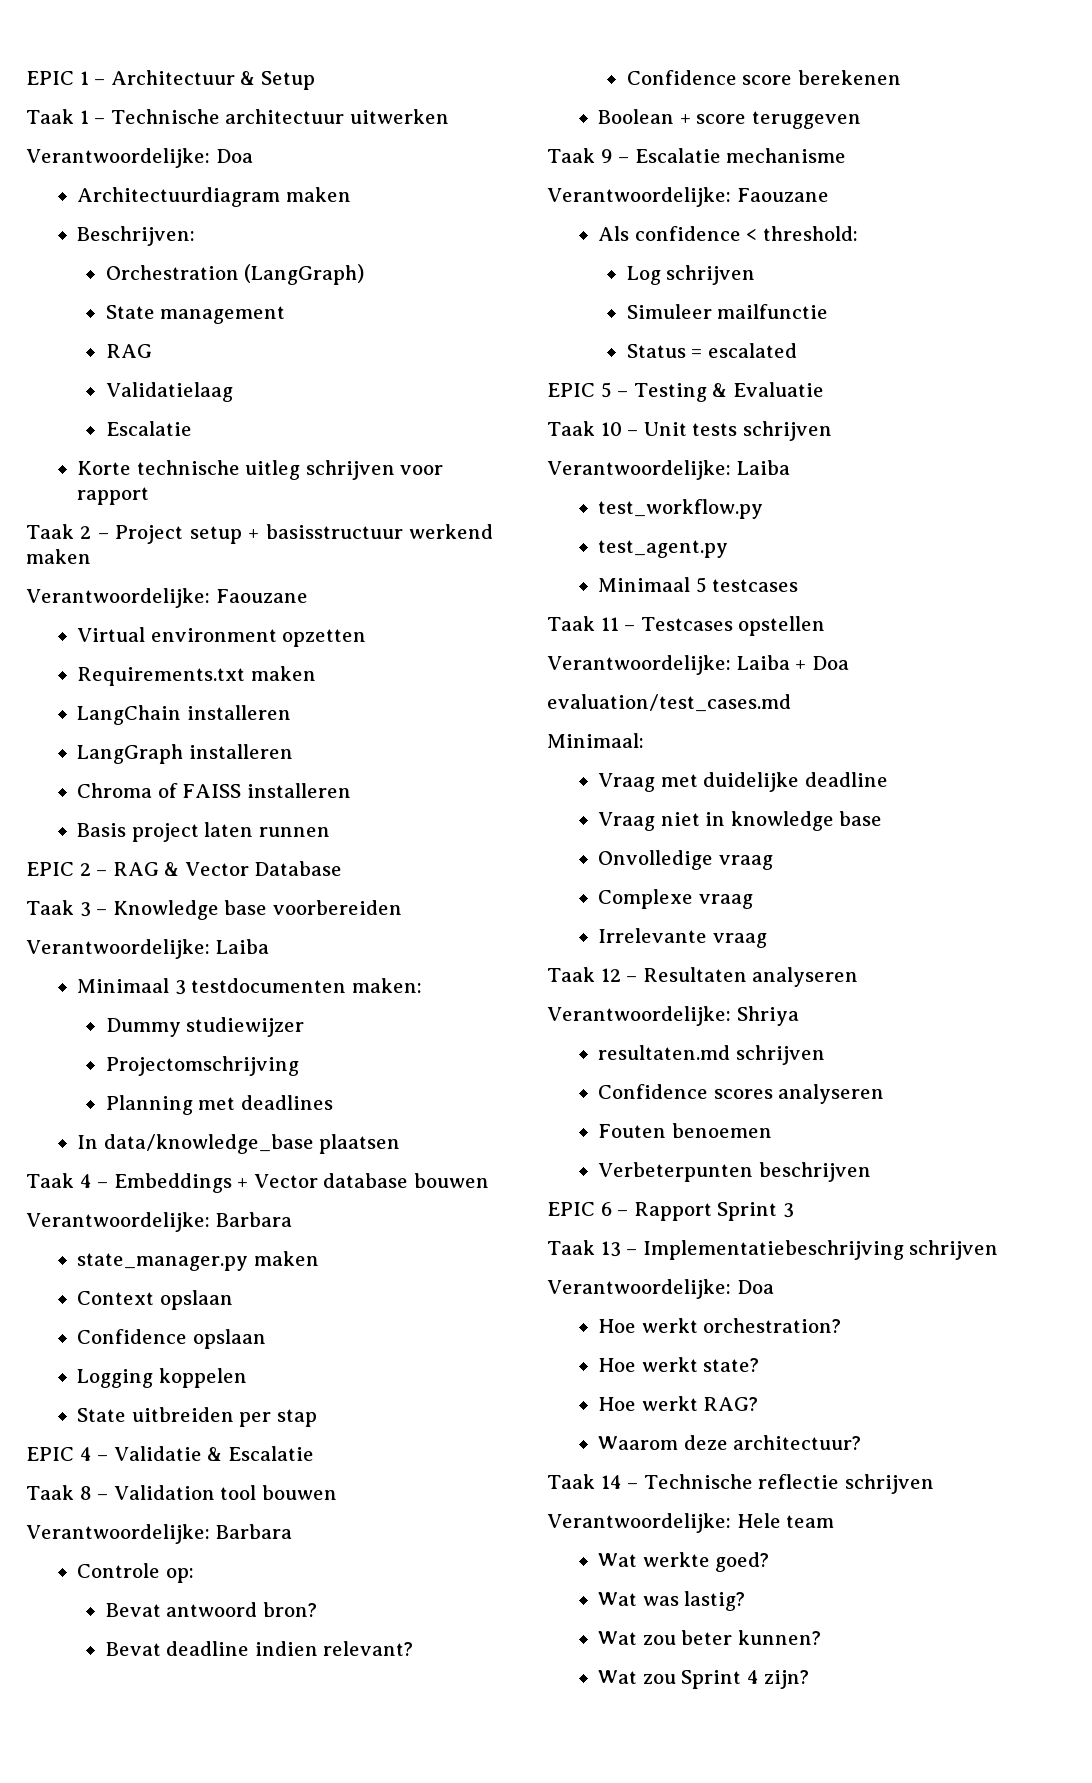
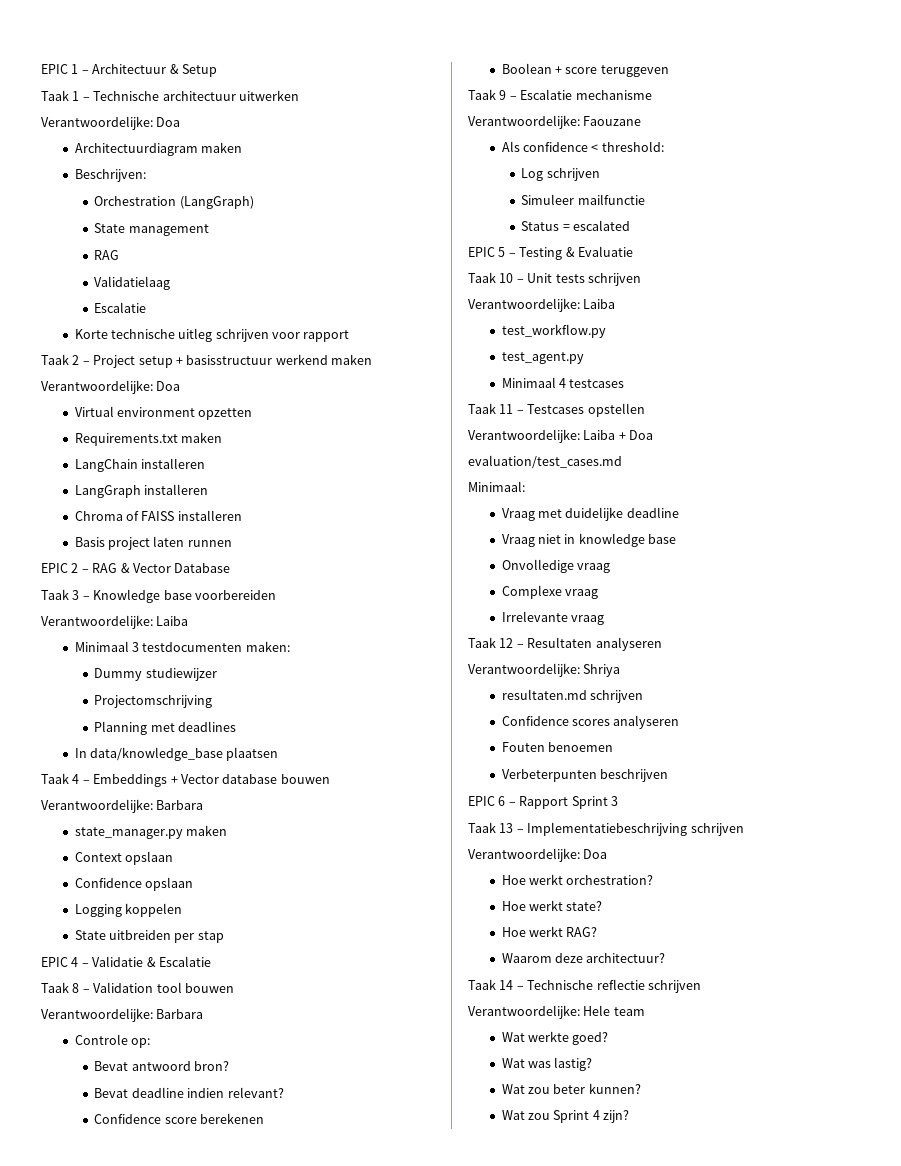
[215,589,308,603] Faouzane -> [156,381,181,391] Doa
[695,577,707,593] 5 -> [558,378,566,388] 4

